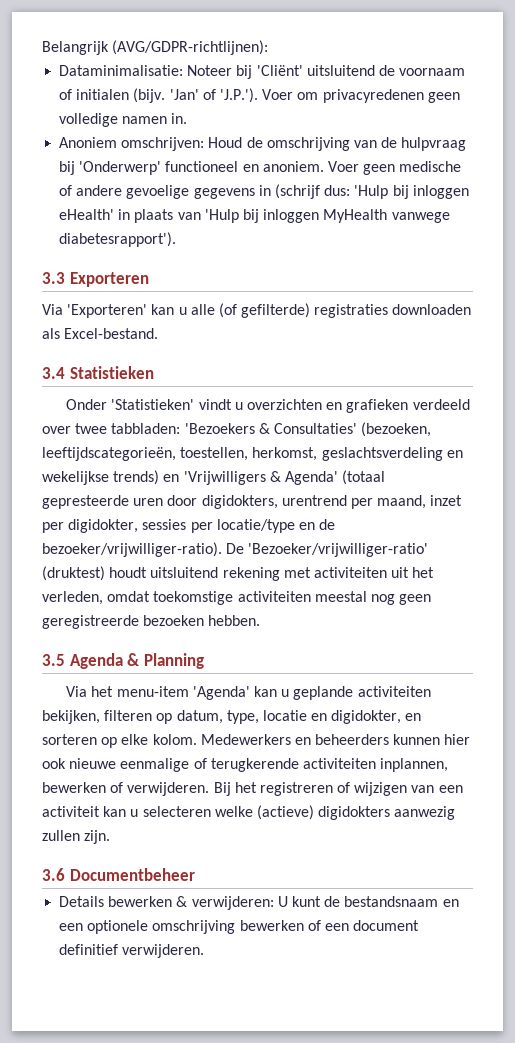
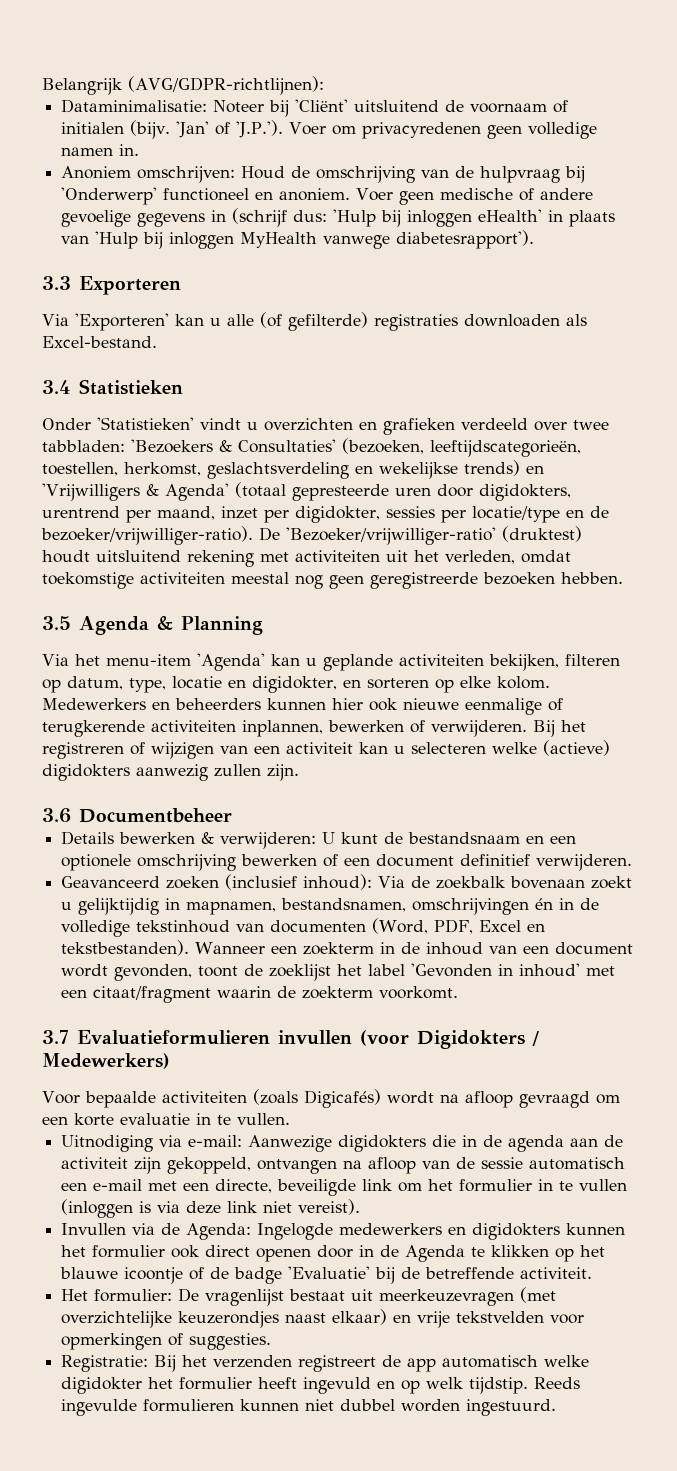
(205, 951) none -> [61,874,633,890] [61,898,600,915] [61,918,546,937] [61,940,634,956] [61,963,616,981] [61,986,459,1003] [42,1030,539,1049] [42,1053,170,1069] [42,1089,620,1108] [42,1113,290,1126] [61,1135,624,1152] [61,1157,626,1174] [61,1179,628,1196] [61,1199,361,1218] [61,1223,626,1240] [61,1245,606,1262] [60,1266,593,1284] [61,1287,557,1306] [61,1309,585,1328] [61,1333,272,1350] [61,1355,590,1372] [61,1377,581,1394] [61,1399,557,1416] // Geavanceerd zoeken (inclusief inhoud): Via de zoekbalk bovenaan zoekt u gelijktijdig in mapnamen, bestandsnamen, omschrijvingen én in de volledige tekstinhoud van documenten (Word, PDF, Excel en tekstbestanden). Wanneer een zoekterm in de inhoud van een document wordt gevonden, toont de zoeklijst het label 'Gevonden in inhoud' met een citaat/fragment waarin de zoekterm voorkomt. // 3.7 Evaluatieformulieren invullen (voor Digidokters / Medewerkers) // Voor bepaalde activiteiten (zoals Digicafés) wordt na afloop gevraagd om een korte evaluatie in te vullen. // Uitnodiging via e-mail: Aanwezige digidokters die in de agenda aan de activiteit zijn gekoppeld, ontvangen na afloop van de sessie automatisch een e-mail met een directe, beveiligde link om het formulier in te vullen (inloggen is via deze link niet vereist). // Invullen via de Agenda: Ingelogde medewerkers en digidokters kunnen het formulier ook direct openen door in de Agenda te klikken op het blauwe icoontje of de badge 'Evaluatie' bij de betreffende activiteit. // Het formulier: De vragenlijst bestaat uit meerkeuzevragen (met overzichtelijke keuzerondjes naast elkaar) en vrije tekstvelden voor opmerkingen of suggesties. // Registratie: Bij het verzenden registreert de app automatisch welke digidokter het formulier heeft ingevuld en op welk tijdstip. Reeds ingevulde formulieren kunnen niet dubbel worden ingestuurd.

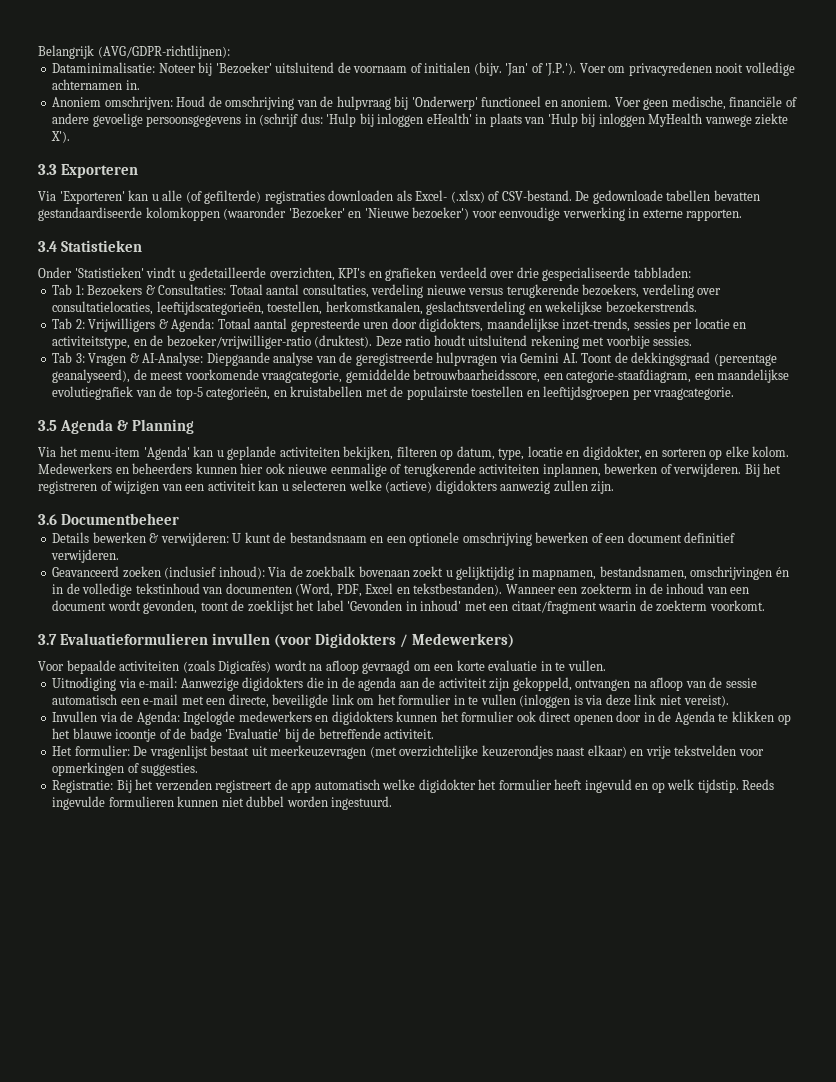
[295,99,349,112] 'Cliënt' -> [215,62,272,74] 'Bezoeker'
[487,122,598,139] [61,147,114,156] geen volledige namen -> [715,62,795,76] [52,79,123,90] nooit volledige achternamen
[440,188,514,200] medische -> [671,96,783,110] medische, financiële
[137,213,206,227] gegevens -> [146,115,242,127] persoonsgegevens
[396,230,535,249] diabetesrapport'). -> [755,113,789,125] [51,131,71,143] ziekte X').
[42,336,157,348] Excel-bestand. -> [415,190,760,204] [38,207,743,221] Excel- (.xlsx) of CSV-bestand. De gedownloade tabellen bevatten gestandaardiseerde kolomkoppen (waaronder 'Bezoeker' en 'Nieuwe bezoeker') voor eenvoudige verwerking in externe rapporten.
[264,418,353,431] overzichten -> [189,267,366,281] gedetailleerde overzichten, KPI's
[573,420,609,430] twee -> [516,267,631,281] drie gespecialiseerde
[131,438,424,454] 'Bezoekers & Consultaties' (bezoeken, -> [52,284,722,298] [52,301,154,315] // Tab 1: Bezoekers & Consultaties: Totaal aantal consultaties, verdeling nieuwe versus terugkerende bezoekers, verdeling over consultatielocaties,
[124,462,201,476] herkomst, -> [325,301,423,315] herkomstkanalen,
[464,460,544,476] [42,482,571,501] [42,506,609,523] [41,526,582,545] [42,550,571,567] [42,572,623,589] trends) en 'Vrijwilligers & Agenda' (totaal gepresteerde uren door digidokters, urentrend per maand, inzet per digidokter, sessies per locatie/type en de bezoeker/vrijwilliger-ratio). De 'Bezoeker/vrijwilliger-ratio' (druktest) houdt uitsluitend rekening met activiteiten uit het verleden, omdat toekomstige activiteiten meestal nog geen geregistreerde bezoeken hebben. -> [605,301,697,313] [52,318,747,332] [52,335,693,349] [52,352,777,366] [52,369,790,383] [52,386,735,400] bezoekerstrends. // Tab 2: Vrijwilligers & Agenda: Totaal aantal gepresteerde uren door digidokters, maandelijkse inzet-trends, sessies per locatie en activiteitstype, en de bezoeker/vrijwilliger-ratio (druktest). Deze ratio houdt uitsluitend rekening met voorbije sessies. // Tab 3: Vragen & AI-Analyse: Diepgaande analyse van de geregistreerde hulpvragen via Gemini AI. Toont de dekkingsgraad (percentage geanalyseerd), de meest voorkomende vraagcategorie, gemiddelde betrouwbaarheidsscore, een categorie-staafdiagram, een maandelijkse evolutiegrafiek van de top-5 categorieën, en kruistabellen met de populairste toestellen en leeftijdsgroepen per vraagcategorie.

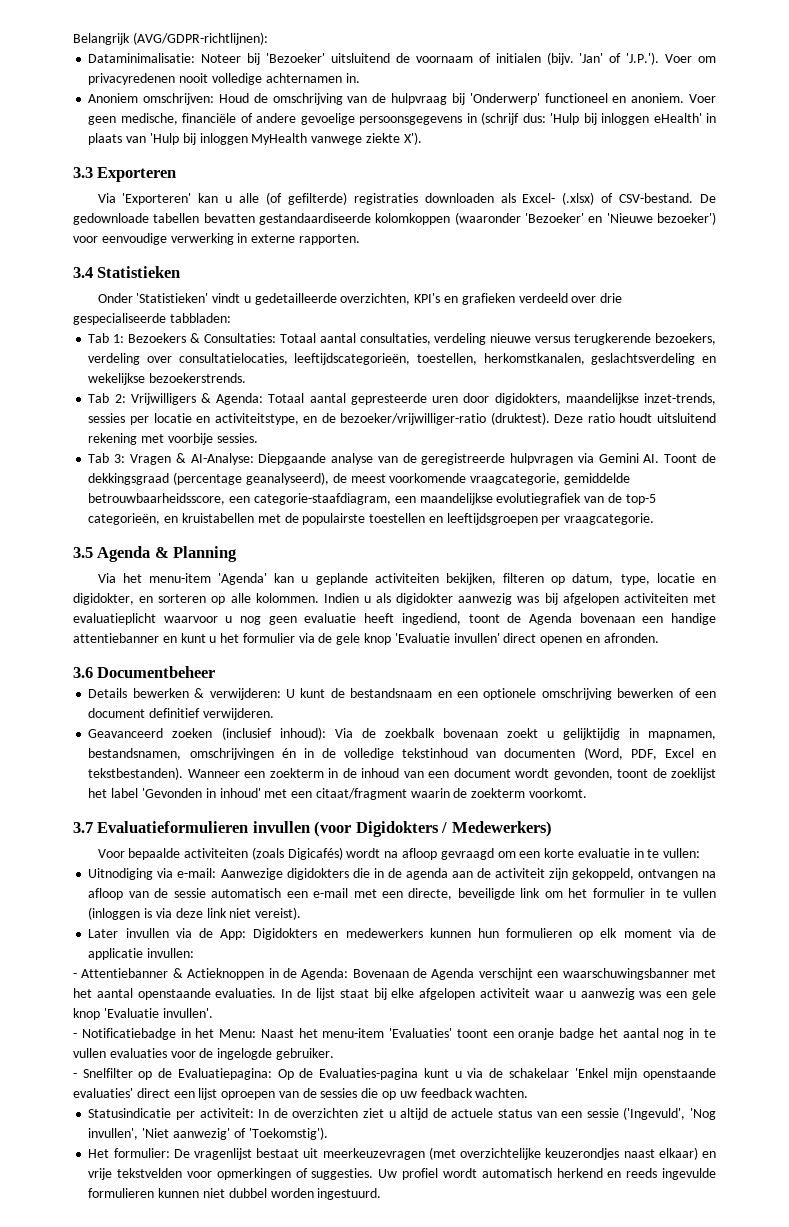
[725,446,790,457] [38,463,782,477] [38,480,615,494] elke kolom. Medewerkers en beheerders kunnen hier ook nieuwe eenmalige of terugkerende activiteiten inplannen, bewerken of verwijderen. Bij het registreren of wijzigen van een activiteit kan u selecteren welke (actieve) digidokters aanwezig zullen zijn. -> [230,593,716,605] [73,613,716,625] [73,633,659,645] alle kolommen. Indien u als digidokter aanwezig was bij afgelopen activiteiten met evaluatieplicht waarvoor u nog geen evaluatie heeft ingediend, toont de Agenda bovenaan een handige attentiebanner en kunt u het formulier via de gele knop 'Evaluatie invullen' direct openen en afronden.
[567,660,606,671] vullen. -> [663,848,701,858] vullen:
[52,711,791,725] [52,728,435,742] Invullen via de Agenda: Ingelogde medewerkers en digidokters kunnen het formulier ook direct openen door in de Agenda te klikken op het blauwe icoontje of de badge 'Evaluatie' bij de betreffende activiteit. -> [88,928,716,940] [88,948,195,960] [73,968,716,980] [73,988,716,1000] [73,1008,213,1020] [73,1028,716,1040] [73,1048,334,1060] [73,1068,717,1080] [73,1088,529,1100] [88,1107,717,1120] [88,1127,328,1140] Later invullen via de App: Digidokters en medewerkers kunnen hun formulieren op elk moment via de applicatie invullen: // - Attentiebanner & Actieknoppen in de Agenda: Bovenaan de Agenda verschijnt een waarschuwingsbanner met het aantal openstaande evaluaties. In de lijst staat bij elke afgelopen activiteit waar u aanwezig was een gele knop 'Evaluatie invullen'. // - Notificatiebadge in het Menu: Naast het menu-item 'Evaluaties' toont een oranje badge het aantal nog in te vullen evaluaties voor de ingelogde gebruiker. // - Snelfilter op de Evaluatiepagina: Op de Evaluaties-pagina kunt u via de schakelaar 'Enkel mijn openstaande evaluaties' direct een lijst oproepen van de sessies die op uw feedback wachten. // Statusindicatie per activiteit: In de overzichten ziet u altijd de actuele status van een sessie ('Ingevuld', 'Nog invullen', 'Niet aanwezig' of 'Toekomstig').
[52,779,775,793] // Registratie: Bij het verzenden registreert de app automatisch welke digidokter het formulier heeft ingevuld en op welk tijdstip. Reeds -> [378,1168,658,1180] Uw profiel wordt automatisch herkend en reeds

